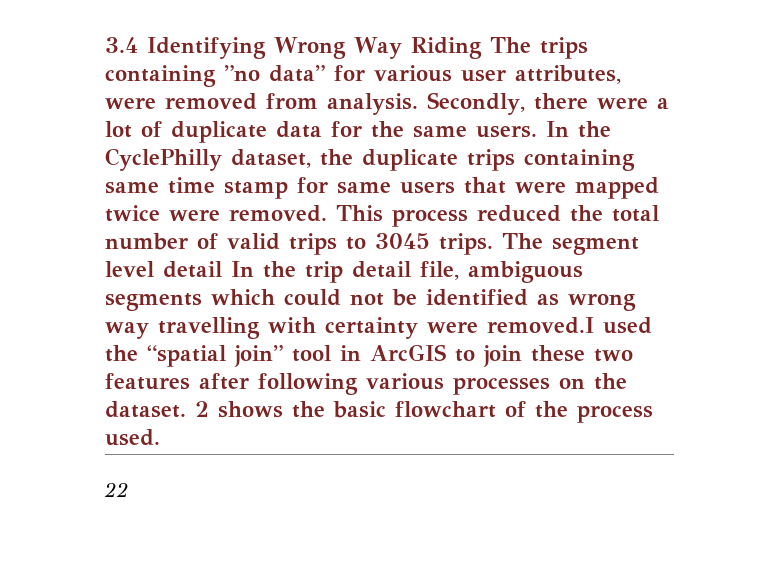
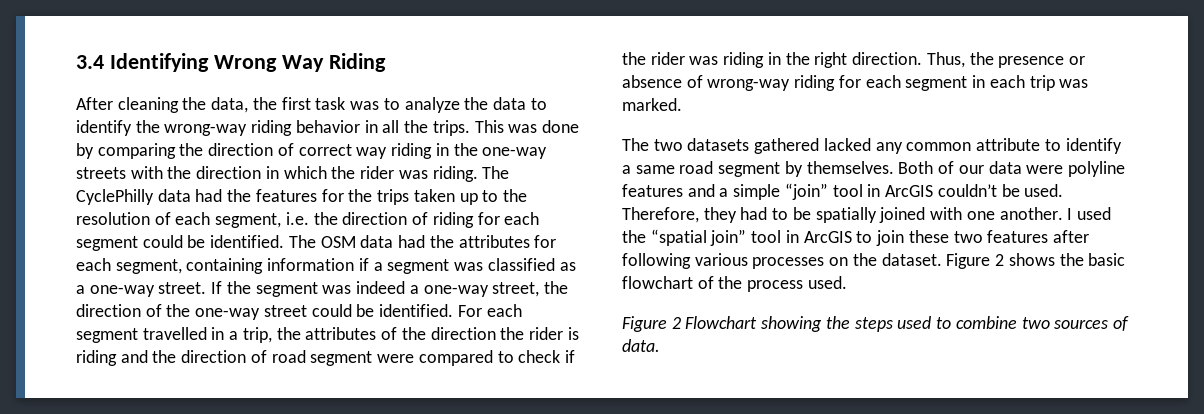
[489,37,588,59] [105,65,621,87] [105,92,669,115] [105,121,611,143] [105,148,635,171] [105,177,659,199] [105,205,659,227] [105,233,639,255] [105,261,583,283] [105,289,636,311] [105,317,594,339] The trips containing ”no data” for various user attributes, were removed from analysis. Secondly, there were a lot of duplicate data for the same users. In the CyclePhilly dataset, the duplicate trips containing same time stamp for same users that were mapped twice were removed. This process reduced the total number of valid trips to 3045 trips. The segment level detail In the trip detail file, ambiguous segments which could not be identified as wrong way travelling with certainty were removed.I -> [76,97,547,113] [76,120,579,136] [76,143,548,159] [76,166,510,182] [76,189,527,205] [76,212,540,228] [76,235,557,251] [76,258,576,274] [76,281,568,297] [76,304,522,320] [76,327,579,343] [76,350,575,366] [622,52,1085,68] [622,75,1089,91] [622,98,682,111] [622,138,1122,154] [622,161,1125,177] [622,183,1064,200] [622,207,1073,223] // After cleaning the data, the first task was to analyze the data to identify the wrong-way riding behavior in all the trips. This was done by comparing the direction of correct way riding in the one-way streets with the direction in which the rider was riding. The CyclePhilly data had the features for the trips taken up to the resolution of each segment, i.e. the direction of riding for each segment could be identified. The OSM data had the attributes for each segment, containing information if a segment was classified as a one-way street. If the segment was indeed a one-way street, the direction of the one-way street could be identified. For each segment travelled in a trip, the attributes of the direction the rider is riding and the direction of road segment were compared to check if the rider was riding in the right direction. Thus, the presence or absence of wrong-way riding for each segment in each trip was marked. // The two datasets gathered lacked any common attribute to identify a same road segment by themselves. Both of our data were polyline features and a simple “join” tool in ArcGIS couldn’t be used. Therefore, they had to be spatially joined with one another. I
(186, 409) none -> [946,253,991,269] Figure
[104,482,129,497] 22 -> [622,316,1129,332] [622,339,660,352] Figure 2 Flowchart showing the steps used to combine two sources of data.

